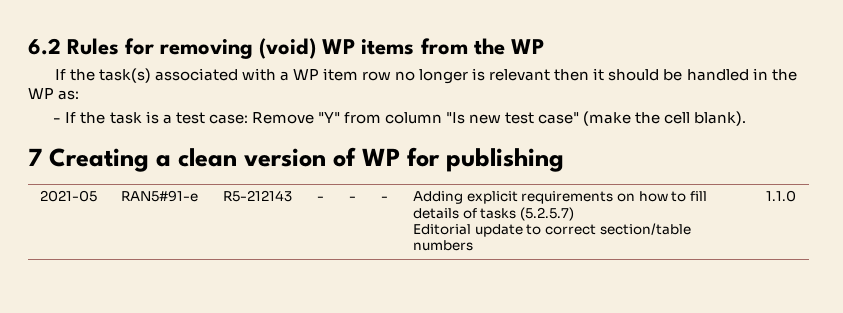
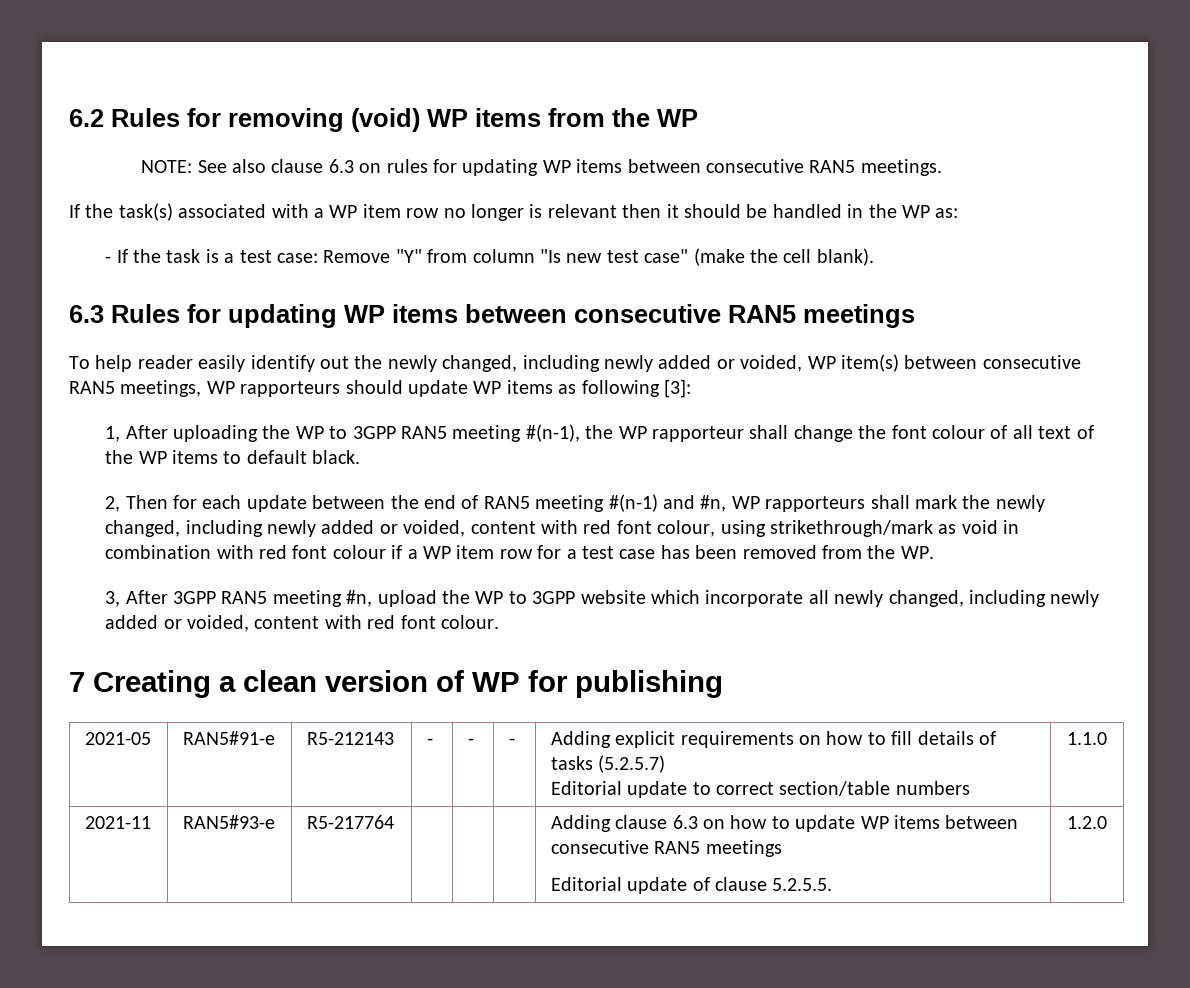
(544, 46) none -> [141,159,942,176] // NOTE: See also clause 6.3 on rules for updating WP items between consecutive RAN5 meetings.
(747, 118) none -> [69,304,915,328] [69,354,1081,372] [69,379,691,398] [105,424,1094,442] [105,450,361,464] [105,494,1045,512] [105,520,1020,537] [105,545,934,559] [105,590,1100,607] [105,615,499,632] // 6.3 Rules for updating WP items between consecutive RAN5 meetings // To help reader easily identify out the newly changed, including newly added or voided, WP item(s) between consecutive RAN5 meetings, WP rapporteurs should update WP items as following [3]: // 1, After uploading the WP to 3GPP RAN5 meeting #(n-1), the WP rapporteur shall change the font colour of all text of the WP items to default black. // 2, Then for each update between the end of RAN5 meeting #(n-1) and #n, WP rapporteurs shall mark the newly changed, including newly added or voided, content with red font colour, using strikethrough/mark as void in combination with red font colour if a WP item row for a test case has been removed from the WP. // 3, After 3GPP RAN5 meeting #n, upload the WP to 3GPP website which incorporate all newly changed, including newly added or voided, content with red font colour.
(796, 196) none -> [84,816,151,829] [182,815,275,829] [306,815,394,829] [550,815,1019,832] [550,840,782,857] [550,877,833,894] [1067,816,1107,829] // 2021-11 | RAN5#93-e | R5-217764 | | | | Adding clause 6.3 on how to update WP items between consecutive RAN5 meetings // Editorial update of clause 5.2.5.5. | 1.2.0

